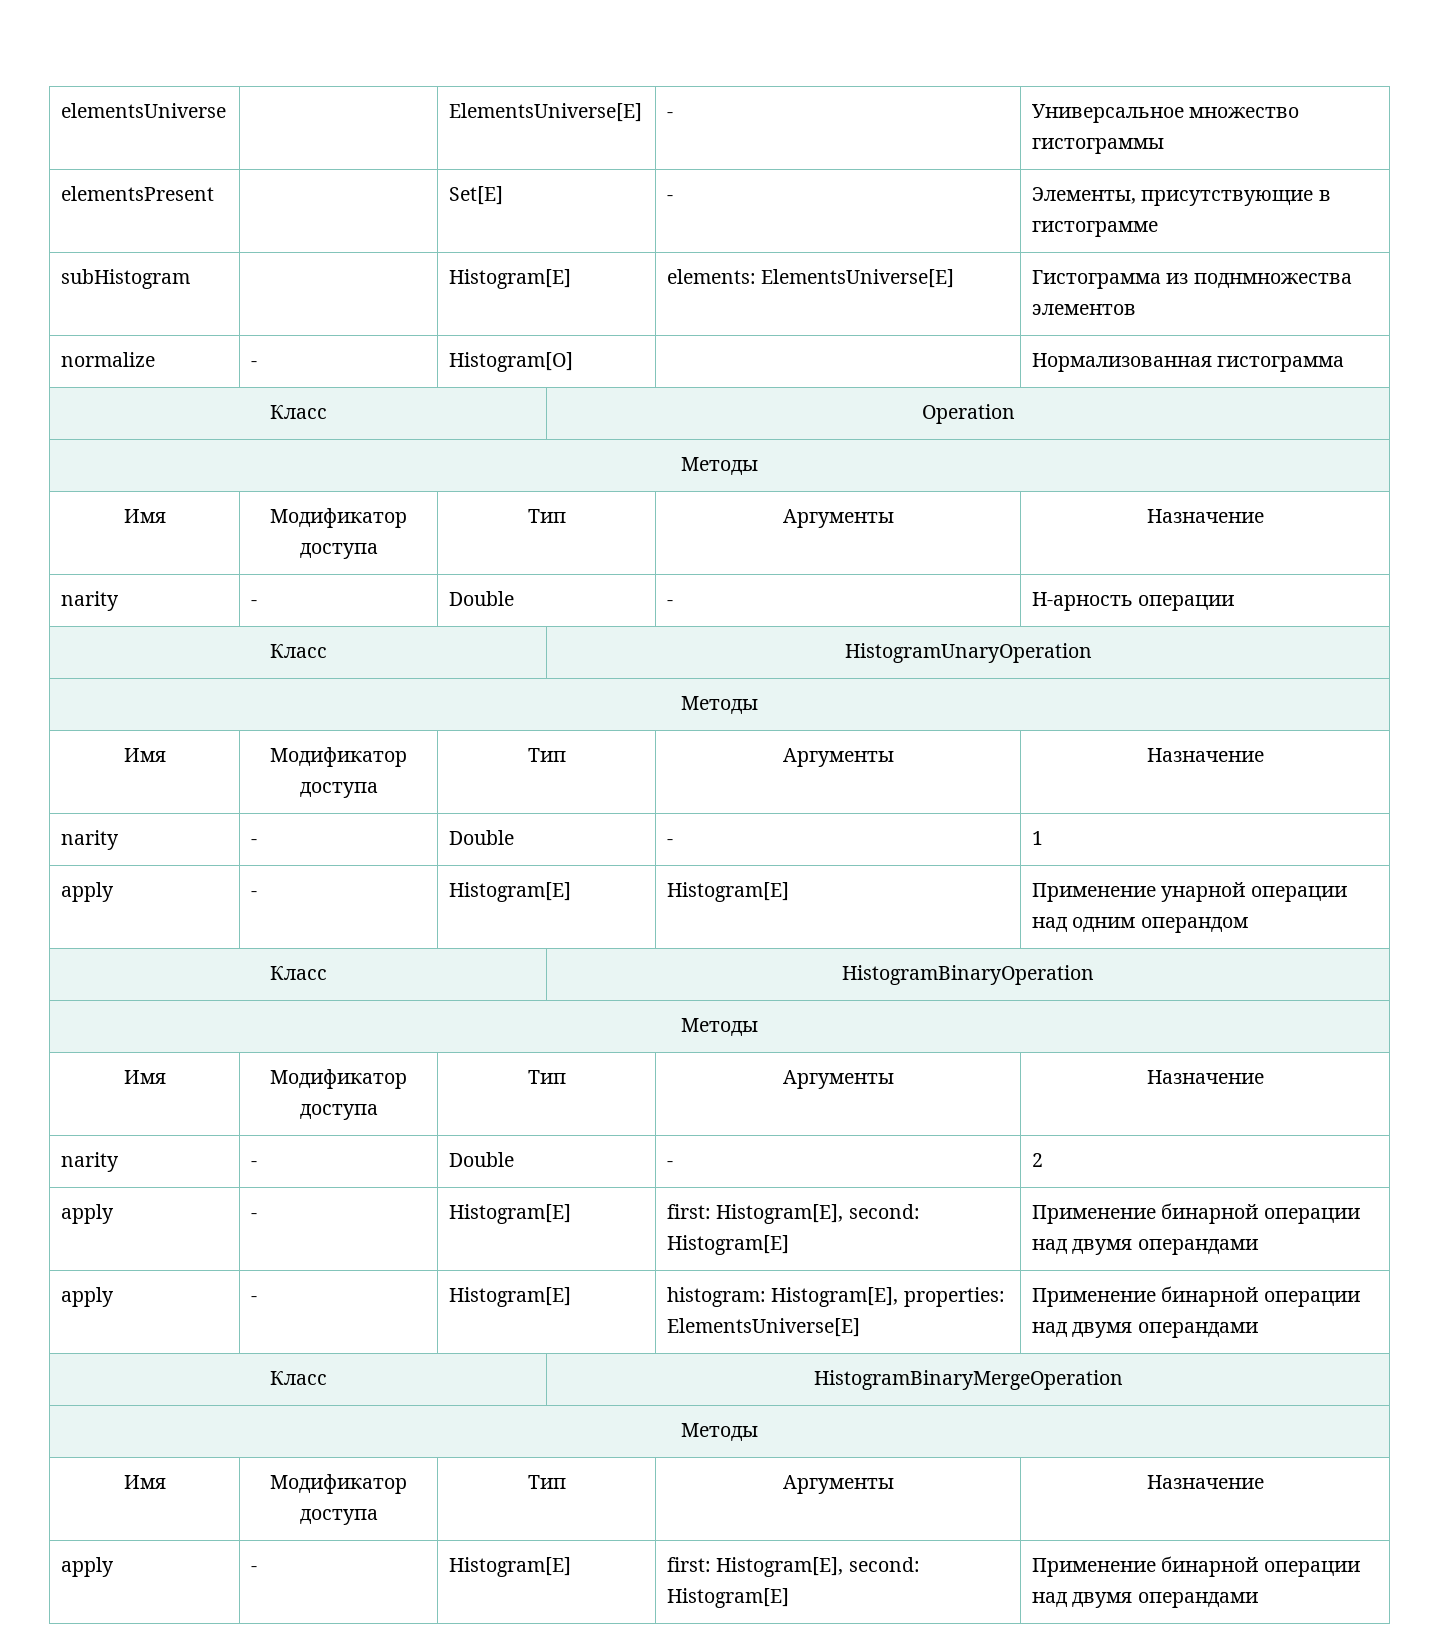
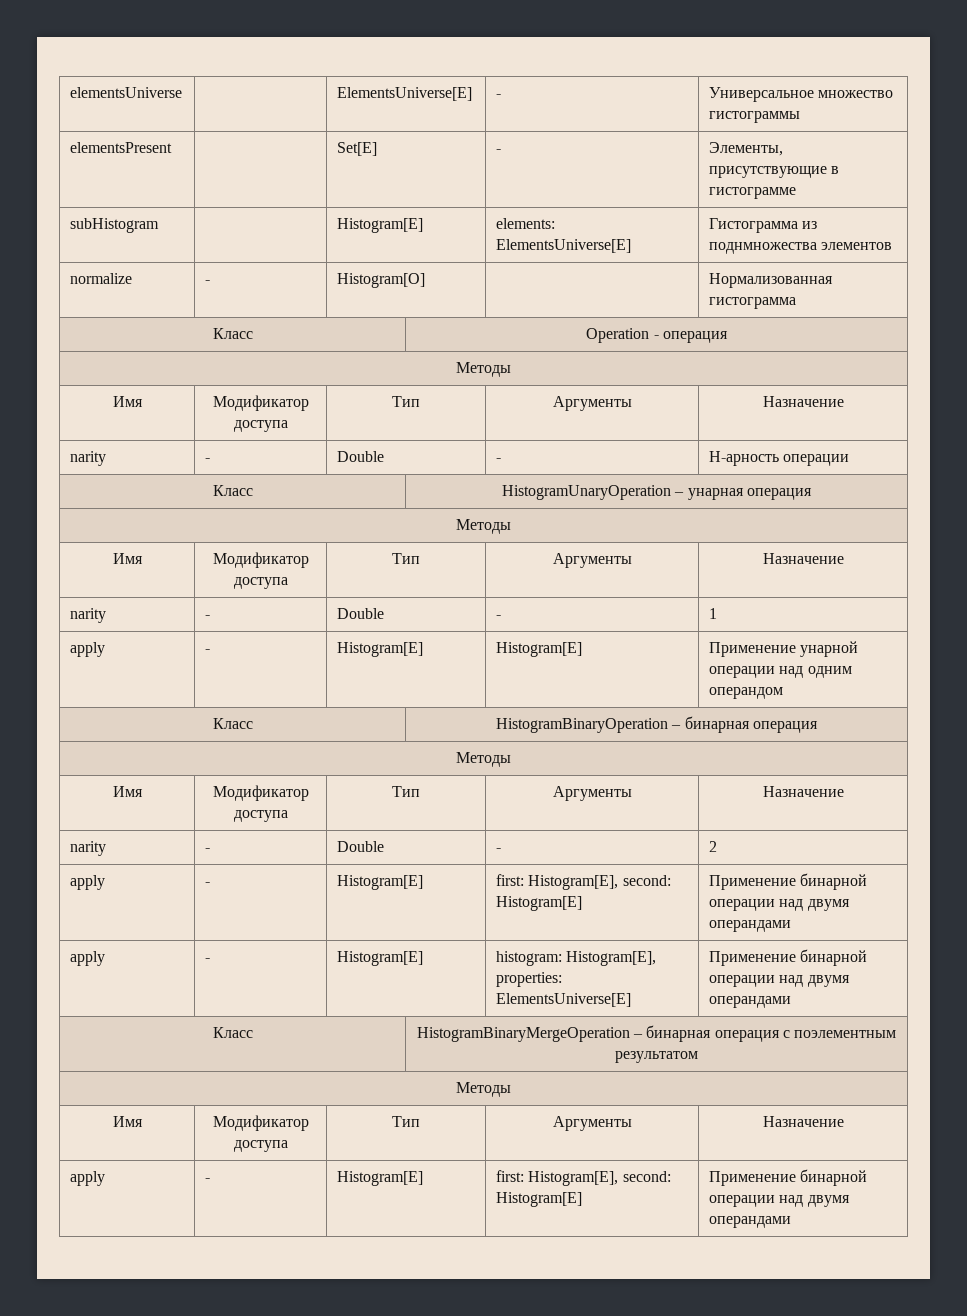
(1015, 414) none -> [653,331,728,343] - операция
(1092, 653) none -> [674,488,812,500] – унарная операция
(1094, 975) none -> [671,716,818,733] – бинарная операция
(1123, 1380) none -> [633,1025,897,1042] [615,1051,698,1063] – бинарная операция с поэлементным результатом

